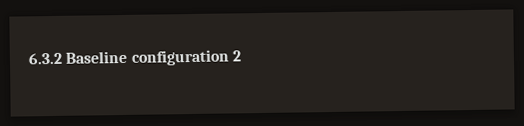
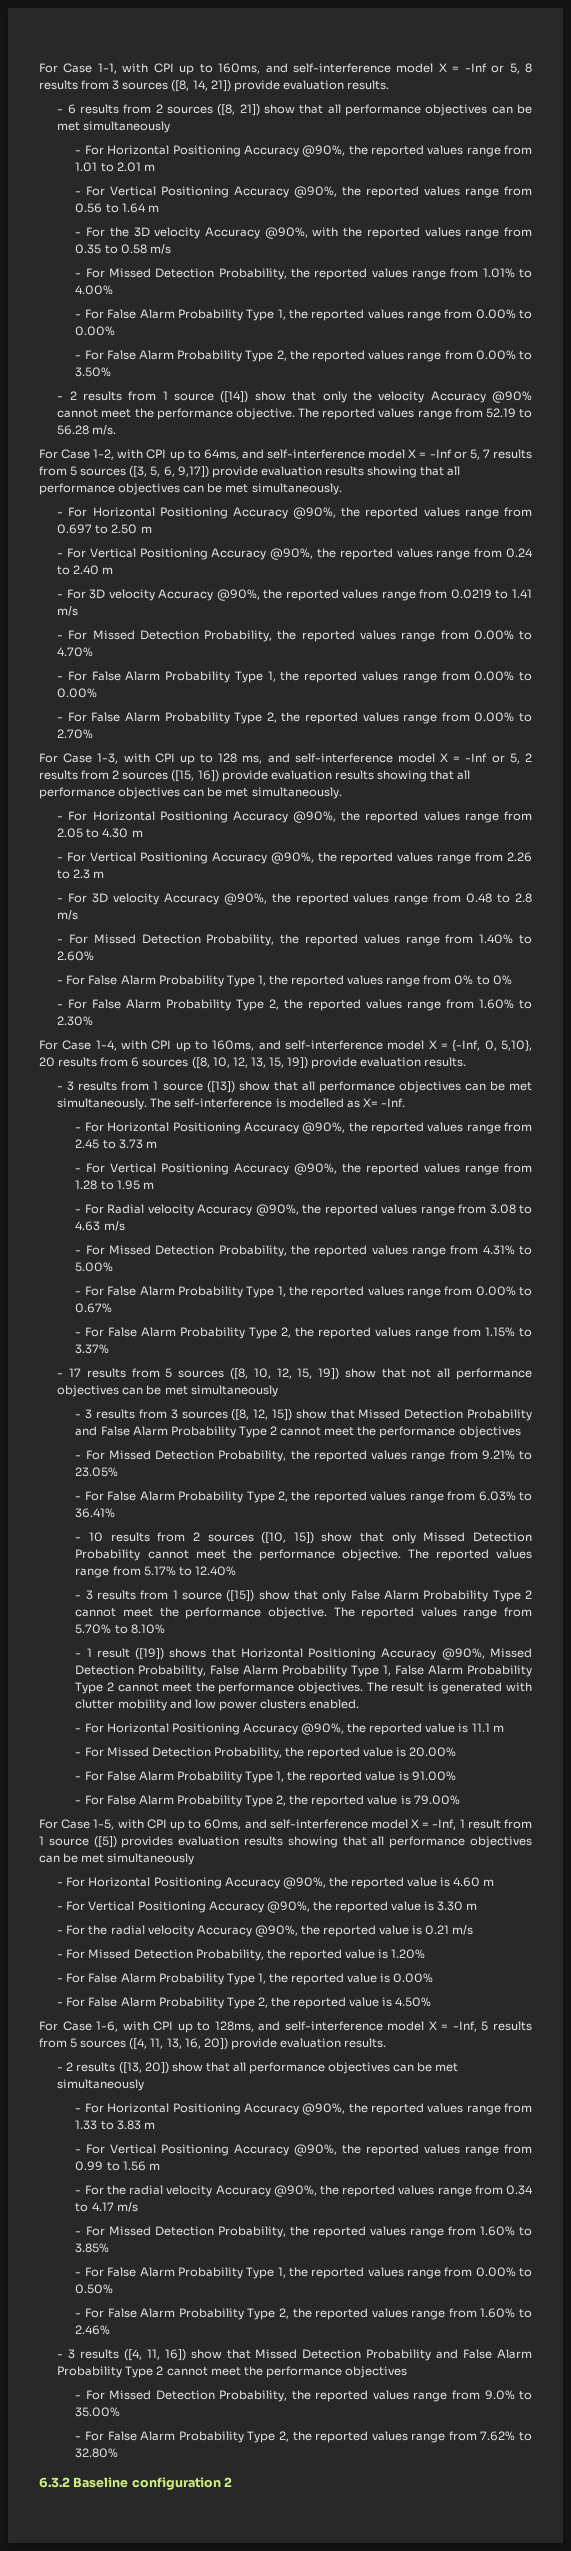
(28, 58) none -> [39,63,532,75] [39,80,389,92] [57,104,532,116] [57,121,171,133] [75,145,532,157] [75,162,155,172] [75,186,532,198] [75,203,159,213] [75,227,532,239] [75,244,171,254] [75,268,533,280] [75,285,114,295] [75,309,532,321] [75,326,116,336] [75,350,533,362] [75,367,112,377] [57,391,533,403] [57,408,533,420] [57,425,117,435] [39,449,532,461] [39,466,461,478] [39,483,342,495] [57,507,532,519] [57,524,152,534] [57,548,533,560] [57,565,114,575] [57,589,532,601] [57,606,79,616] [57,630,532,642] [57,647,94,657] [57,671,532,683] [57,688,98,698] [57,712,532,724] [57,729,94,739] [39,753,533,765] [39,770,471,782] [39,787,342,799] [57,811,532,823] [57,828,143,838] [57,852,532,864] [57,869,105,879] [57,893,533,905] [57,910,79,920] [57,934,532,946] [57,951,95,961] [57,975,512,987] [57,999,532,1011] [57,1016,94,1026] [39,1040,532,1052] [39,1057,467,1069] [57,1081,532,1093] [57,1098,405,1110] [75,1122,532,1134] [75,1139,157,1149] [75,1163,532,1175] [75,1180,154,1190] [75,1204,532,1216] [75,1221,125,1231] [75,1245,533,1257] [75,1262,114,1272] [75,1286,532,1298] [75,1303,113,1313] [75,1327,532,1339] [75,1344,110,1354] [57,1368,533,1380] [57,1385,278,1397] [75,1409,532,1421] [75,1426,521,1438] [75,1450,532,1462] [75,1467,119,1477] [75,1491,532,1503] [75,1508,116,1518] [75,1532,532,1544] [75,1549,532,1561] [75,1566,236,1578] [75,1590,532,1602] [75,1607,532,1619] [75,1624,165,1634] [75,1648,532,1660] [75,1665,532,1677] [75,1682,532,1694] [75,1699,360,1711] [75,1723,504,1735] [75,1747,457,1759] [75,1771,456,1783] [75,1795,460,1807] [39,1819,532,1831] [39,1836,532,1848] [39,1853,195,1865] [57,1877,495,1889] [57,1901,478,1913] [57,1925,474,1937] [57,1949,426,1961] [57,1973,434,1985] [57,1997,432,2009] [39,2021,532,2033] [39,2038,387,2050] [57,2062,459,2074] [57,2079,145,2091] [75,2103,532,2115] [75,2120,155,2130] [75,2144,532,2156] [75,2161,160,2171] [75,2185,533,2197] [75,2202,138,2212] [75,2226,532,2238] [75,2243,110,2253] [75,2267,532,2279] [75,2284,114,2294] [75,2308,532,2320] [75,2325,111,2335] [57,2349,533,2361] [57,2366,407,2378] [75,2390,532,2402] [75,2407,121,2417] [75,2431,532,2443] [75,2448,119,2458] For Case 1-1, with CPI up to 160ms, and self-interference model X = -Inf or 5, 8 results from 3 sources ([8, 14, 21]) provide evaluation results. // - 6 results from 2 sources ([8, 21]) show that all performance objectives can be met simultaneously // - For Horizontal Positioning Accuracy @90%, the reported values range from 1.01 to 2.01 m // - For Vertical Positioning Accuracy @90%, the reported values range from 0.56 to 1.64 m // - For the 3D velocity Accuracy @90%, with the reported values range from 0.35 to 0.58 m/s // - For Missed Detection Probability, the reported values range from 1.01% to 4.00% // - For False Alarm Probability Type 1, the reported values range from 0.00% to 0.00% // - For False Alarm Probability Type 2, the reported values range from 0.00% to 3.50% // - 2 results from 1 source ([14]) show that only the velocity Accuracy @90% cannot meet the performance objective. The reported values range from 52.19 to 56.28 m/s. // For Case 1-2, with CPI up to 64ms, and self-interference model X = -Inf or 5, 7 results from 5 sources ([3, 5, 6, 9,17]) provide evaluation results showing that all performance objectives can be met simultaneously. // - For Horizontal Positioning Accuracy @90%, the reported values range from 0.697 to 2.50 m // - For Vertical Positioning Accuracy @90%, the reported values range from 0.24 to 2.40 m // - For 3D velocity Accuracy @90%, the reported values range from 0.0219 to 1.41 m/s // - For Missed Detection Probability, the reported values range from 0.00% to 4.70% // - For False Alarm Probability Type 1, the reported values range from 0.00% to 0.00% // - For False Alarm Probability Type 2, the reported values range from 0.00% to 2.70% // For Case 1-3, with CPI up to 128 ms, and self-interference model X = -Inf or 5, 2 results from 2 sources ([15, 16]) provide evaluation results showing that all performance objectives can be met simultaneously. // - For Horizontal Positioning Accuracy @90%, the reported values range from 2.05 to 4.30 m // - For Vertical Positioning Accuracy @90%, the reported values range from 2.26 to 2.3 m // - For 3D velocity Accuracy @90%, the reported values range from 0.48 to 2.8 m/s // - For Missed Detection Probability, the reported values range from 1.40% to 2.60% // - For False Alarm Probability Type 1, the reported values range from 0% to 0% // - For False Alarm Probability Type 2, the reported values range from 1.60% to 2.30% // For Case 1-4, with CPI up to 160ms, and self-interference model X = {-Inf, 0, 5,10}, 20 results from 6 sources ([8, 10, 12, 13, 15, 19]) provide evaluation results. // - 3 results from 1 source ([13]) show that all performance objectives can be met simultaneously. The self-interference is modelled as X= -Inf. // - For Horizontal Positioning Accuracy @90%, the reported values range from 2.45 to 3.73 m // - For Vertical Positioning Accuracy @90%, the reported values range from 1.28 to 1.95 m // - For Radial velocity Accuracy @90%, the reported values range from 3.08 to 4.63 m/s // - For Missed Detection Probability, the reported values range from 4.31% to 5.00% // - For False Alarm Probability Type 1, the reported values range from 0.00% to 0.67% // - For False Alarm Probability Type 2, the reported values range from 1.15% to 3.37% // - 17 results from 5 sources ([8, 10, 12, 15, 19]) show that not all performance objectives can be met simultaneously // - 3 results from 3 sources ([8, 12, 15]) show that Missed Detection Probability and False Alarm Probability Type 2 cannot meet the performance objectives // - For Missed Detection Probability, the reported values range from 9.21% to 23.05% // - For False Alarm Probability Type 2, the reported values range from 6.03% to 36.41% // - 10 results from 2 sources ([10, 15]) show that only Missed Detection Probability cannot meet the performance objective. The reported values range from 5.17% to 12.40% // - 3 results from 1 source ([15]) show that only False Alarm Probability Type 2 cannot meet the performance objective. The reported values range from 5.70% to 8.10% // - 1 result ([19]) shows that Horizontal Positioning Accuracy @90%, Missed Detection Probability, False Alarm Probability Type 1, False Alarm Probability Type 2 cannot meet the performance objectives. The result is generated with clutter mobility and low power clusters enabled. // - For Horizontal Positioning Accuracy @90%, the reported value is 11.1 m // - For Missed Detection Probability, the reported value is 20.00% // - For False Alarm Probability Type 1, the reported value is 91.00% // - For False Alarm Probability Type 2, the reported value is 79.00% // For Case 1-5, with CPI up to 60ms, and self-interference model X = -Inf, 1 result from 1 source ([5]) provides evaluation results showing that all performance objectives can be met simultaneously // - For Horizontal Positioning Accuracy @90%, the reported value is 4.60 m // - For Vertical Positioning Accuracy @90%, the reported value is 3.30 m // - For the radial velocity Accuracy @90%, the reported value is 0.21 m/s // - For Missed Detection Probability, the reported value is 1.20% // - For False Alarm Probability Type 1, the reported value is 0.00% // - For False Alarm Probability Type 2, the reported value is 4.50% // For Case 1-6, with CPI up to 128ms, and self-interference model X = -Inf, 5 results from 5 sources ([4, 11, 13, 16, 20]) provide evaluation results. // - 2 results ([13, 20]) show that all performance objectives can be met simultaneously // - For Horizontal Positioning Accuracy @90%, the reported values range from 1.33 to 3.83 m // - For Vertical Positioning Accuracy @90%, the reported values range from 0.99 to 1.56 m // - For the radial velocity Accuracy @90%, the reported values range from 0.34 to 4.17 m/s // - For Missed Detection Probability, the reported values range from 1.60% to 3.85% // - For False Alarm Probability Type 1, the reported values range from 0.00% to 0.50% // - For False Alarm Probability Type 2, the reported values range from 1.60% to 2.46% // - 3 results ([4, 11, 16]) show that Missed Detection Probability and False Alarm Probability Type 2 cannot meet the performance objectives // - For Missed Detection Probability, the reported values range from 9.0% to 35.00% // - For False Alarm Probability Type 2, the reported values range from 7.62% to 32.80% //

